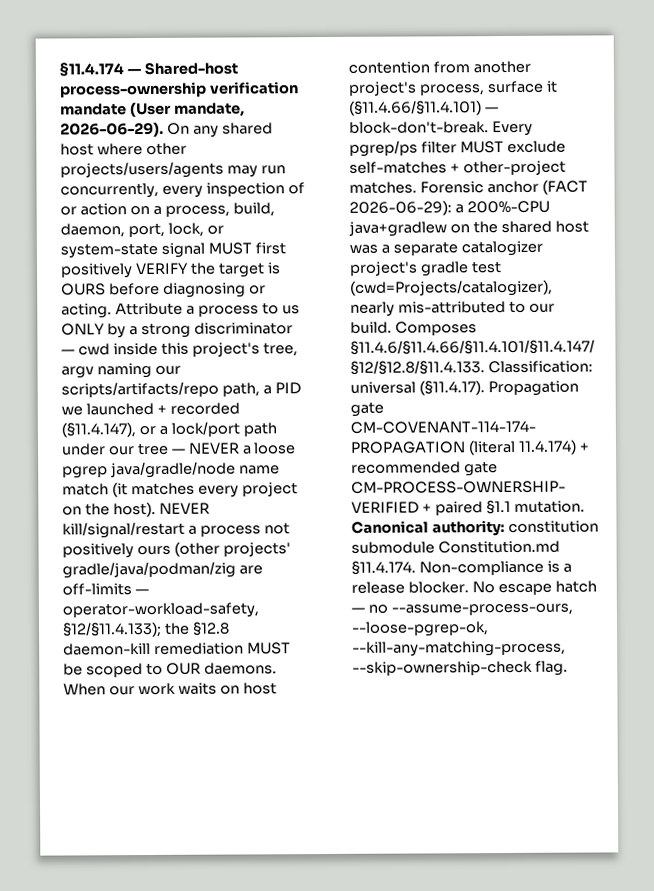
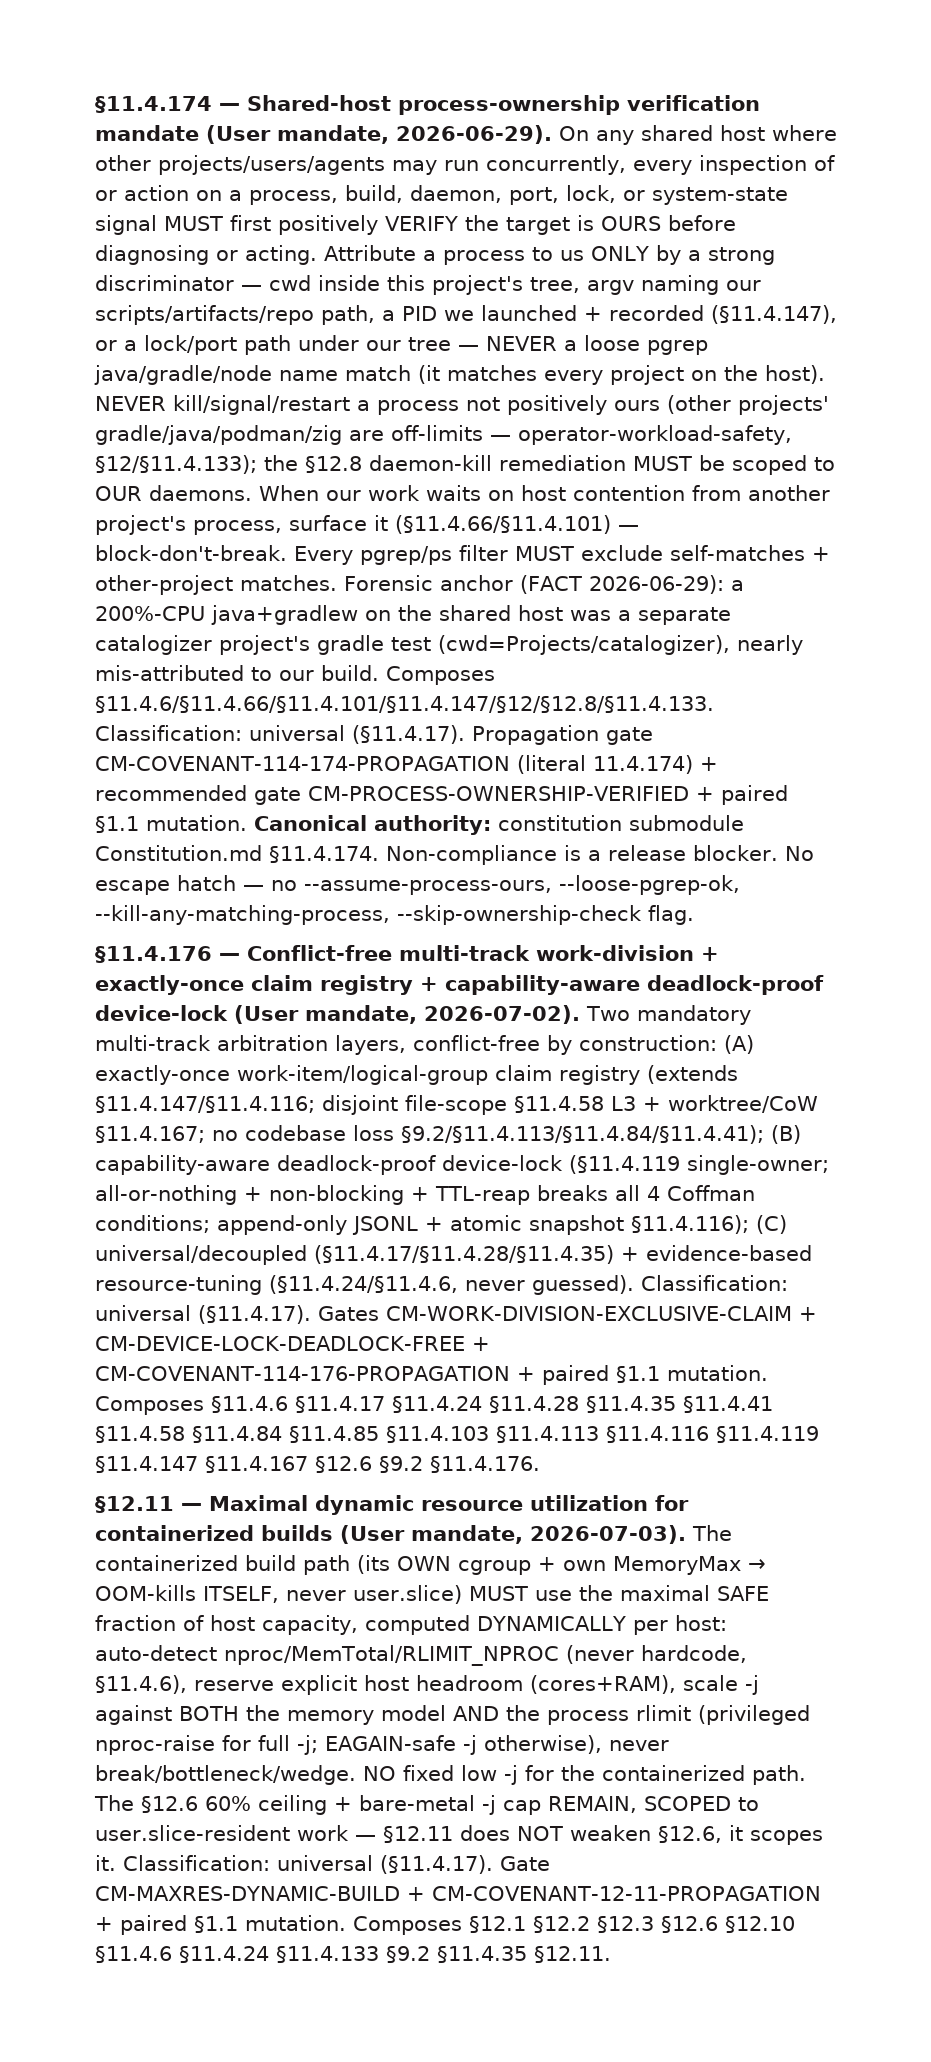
(568, 668) none -> [95,945,719,963] [95,975,824,995] [95,1005,751,1025] [95,1035,754,1055] [95,1065,738,1085] [95,1095,818,1115] [95,1125,801,1144] [95,1155,829,1175] [95,1185,755,1205] [95,1215,787,1235] [95,1245,812,1265] [95,1275,788,1295] [95,1305,817,1324] [95,1336,490,1351] [95,1365,768,1385] [95,1396,773,1415] [95,1426,819,1443] [95,1456,540,1473] [95,1495,689,1515] [95,1525,732,1544] [95,1555,766,1575] [95,1585,769,1604] [95,1615,727,1635] [95,1645,747,1666] [95,1675,759,1695] [95,1705,810,1725] [95,1735,669,1755] [95,1765,806,1785] [94,1795,759,1815] [95,1825,823,1845] [95,1855,550,1874] [95,1886,821,1901] [95,1915,795,1935] [95,1946,611,1963] // §11.4.176 — Conflict-free multi-track work-division + exactly-once claim registry + capability-aware deadlock-proof device-lock (User mandate, 2026-07-02). Two mandatory multi-track arbitration layers, conflict-free by construction: (A) exactly-once work-item/logical-group claim registry (extends §11.4.147/§11.4.116; disjoint file-scope §11.4.58 L3 + worktree/CoW §11.4.167; no codebase loss §9.2/§11.4.113/§11.4.84/§11.4.41); (B) capability-aware deadlock-proof device-lock (§11.4.119 single-owner; all-or-nothing + non-blocking + TTL-reap breaks all 4 Coffman conditions; append-only JSONL + atomic snapshot §11.4.116); (C) universal/decoupled (§11.4.17/§11.4.28/§11.4.35) + evidence-based resource-tuning (§11.4.24/§11.4.6, never guessed). Classification: universal (§11.4.17). Gates CM-WORK-DIVISION-EXCLUSIVE-CLAIM + CM-DEVICE-LOCK-DEADLOCK-FREE + CM-COVENANT-114-176-PROPAGATION + paired §1.1 mutation. Composes §11.4.6 §11.4.17 §11.4.24 §11.4.28 §11.4.35 §11.4.41 §11.4.58 §11.4.84 §11.4.85 §11.4.103 §11.4.113 §11.4.116 §11.4.119 §11.4.147 §11.4.167 §12.6 §9.2 §11.4.176. // §12.11 — Maximal dynamic resource utilization for containerized builds (User mandate, 2026-07-03). The containerized build path (its OWN cgroup + own MemoryMax → OOM-kills ITSELF, never user.slice) MUST use the maximal SAFE fraction of host capacity, computed DYNAMICALLY per host: auto-detect nproc/MemTotal/RLIMIT_NPROC (never hardcode, §11.4.6), reserve explicit host headroom (cores+RAM), scale -j against BOTH the memory model AND the process rlimit (privileged nproc-raise for full -j; EAGAIN-safe -j otherwise), never break/bottleneck/wedge. NO fixed low -j for the containerized path. The §12.6 60% ceiling + bare-metal -j cap REMAIN, SCOPED to user.slice-resident work — §12.11 does NOT weaken §12.6, it scopes it. Classification: universal (§11.4.17). Gate CM-MAXRES-DYNAMIC-BUILD + CM-COVENANT-12-11-PROPAGATION + paired §1.1 mutation. Composes §12.1 §12.2 §12.3 §12.6 §12.10 §11.4.6 §11.4.24 §11.4.133 §9.2 §11.4.35 §12.11.

